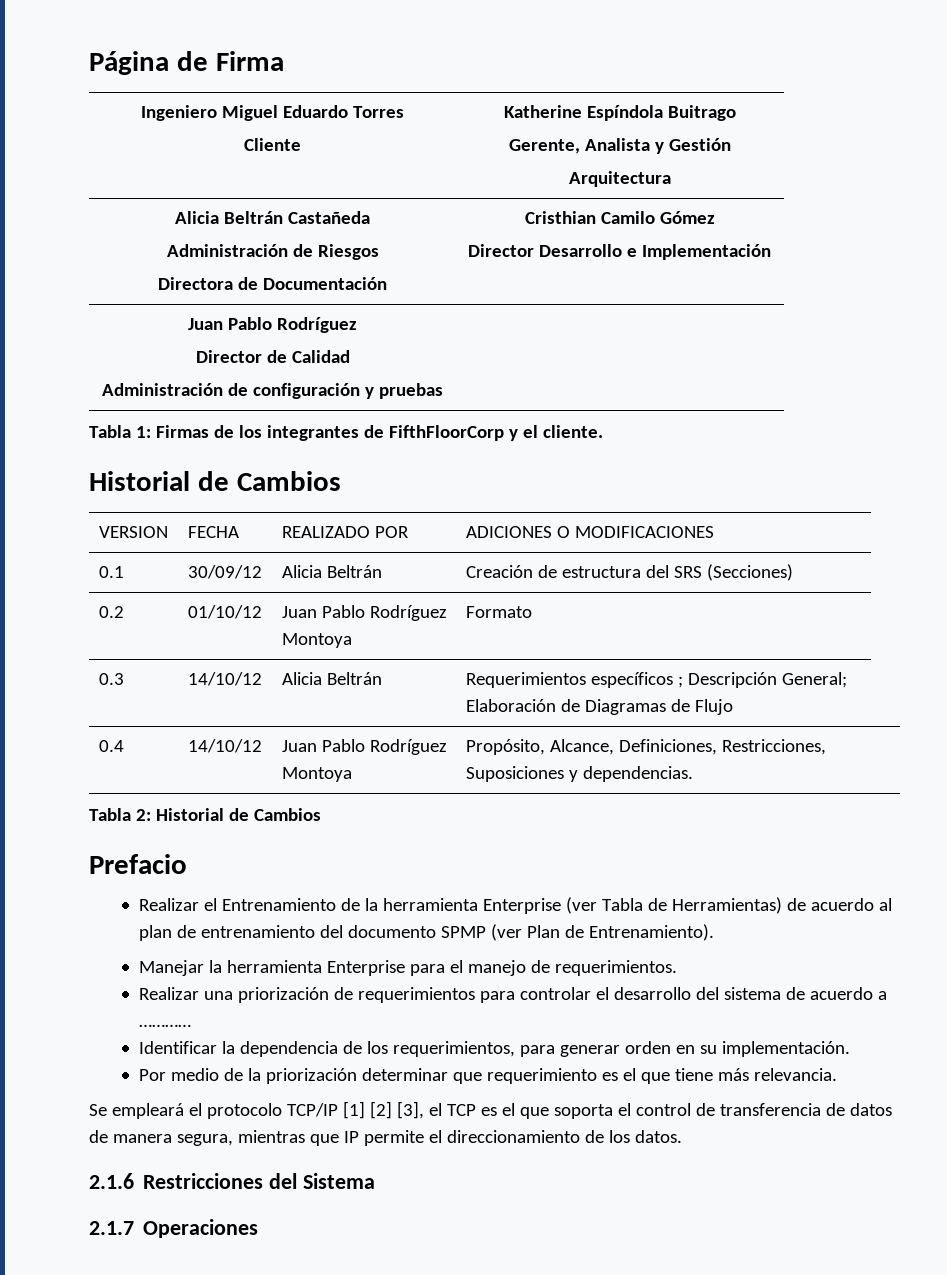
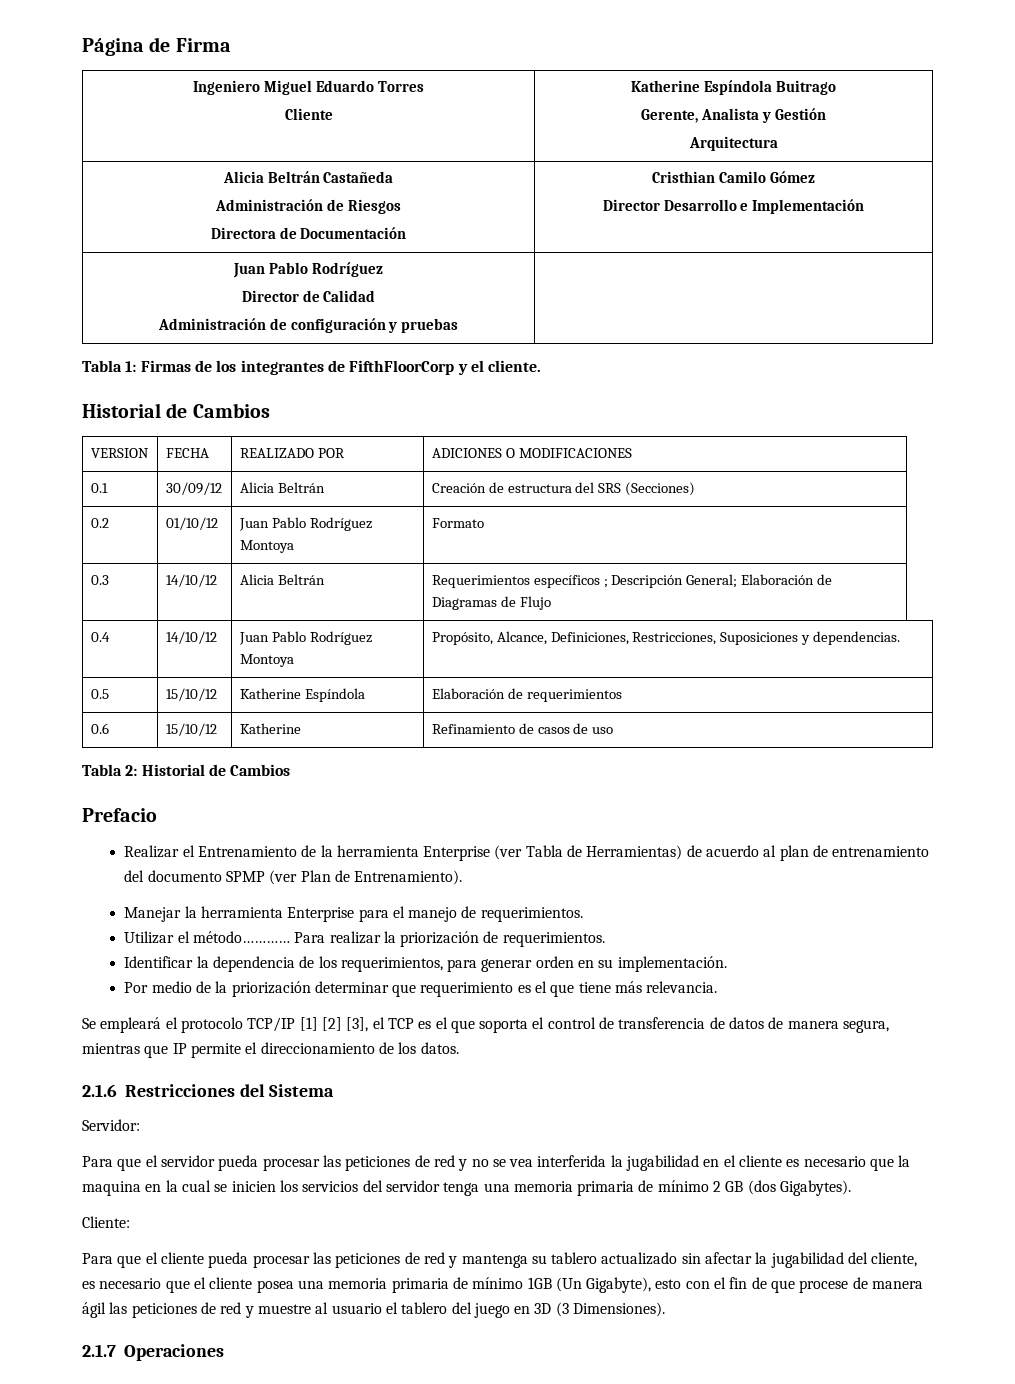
(693, 774) none -> [90,689,109,699] [165,688,217,701] [239,688,365,702] [431,688,622,702] [90,723,109,734] [165,723,217,736] [239,723,301,734] [431,723,614,734] // 0.5 | 15/10/12 | Katherine Espíndola | Elaboración de requerimientos // 0.6 | 15/10/12 | Katherine | Refinamiento de casos de uso
[139,987,888,1003] [139,1024,192,1027] Realizar una priorización de requerimientos para controlar el desarrollo del sistema de acuerdo a ………… -> [124,931,605,947] Utilizar el método………… Para realizar la priorización de requerimientos.
(375, 1181) none -> [82,1119,140,1131] [82,1155,911,1171] [82,1180,852,1196] [82,1216,130,1228] [82,1252,918,1268] [82,1277,924,1293] [82,1302,666,1318] // Servidor: // Para que el servidor pueda procesar las peticiones de red y no se vea interferida la jugabilidad en el cliente es necesario que la maquina en la cual se inicien los servicios del servidor tenga una memoria primaria de mínimo 2 GB (dos Gigabytes). // Cliente: // Para que el cliente pueda procesar las peticiones de red y mantenga su tablero actualizado sin afectar la jugabilidad del cliente, es necesario que el cliente posea una memoria primaria de mínimo 1GB (Un Gigabyte), esto con el fin de que procese de manera ágil las peticiones de red y muestre al usuario el tablero del juego en 3D (3 Dimensiones).

